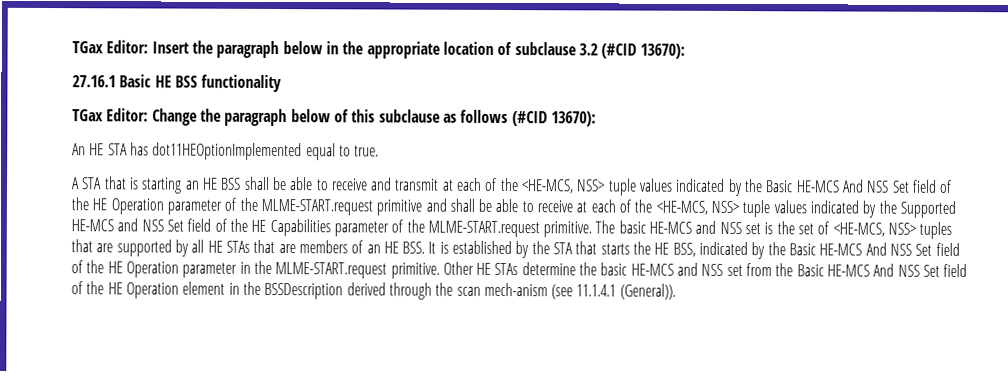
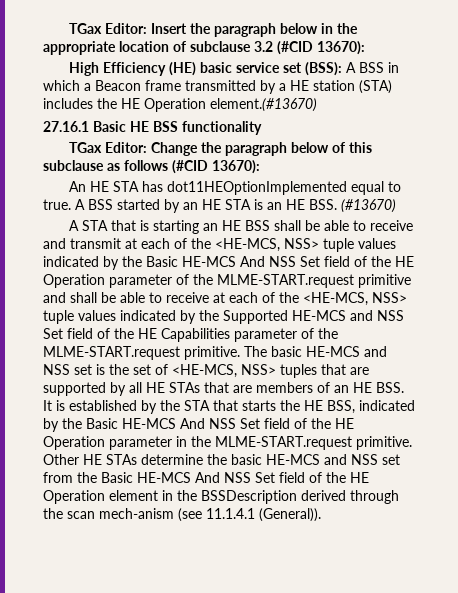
(686, 51) none -> [69,62,400,76] [43,80,392,94] [43,98,317,112] // High Efficiency (HE) basic service set (BSS): A BSS in which a Beacon frame transmitted by a HE station (STA) includes the HE Operation element.(#13670)
(380, 151) none -> [75,199,396,213] A BSS started by an HE STA is an HE BSS. (#13670)

